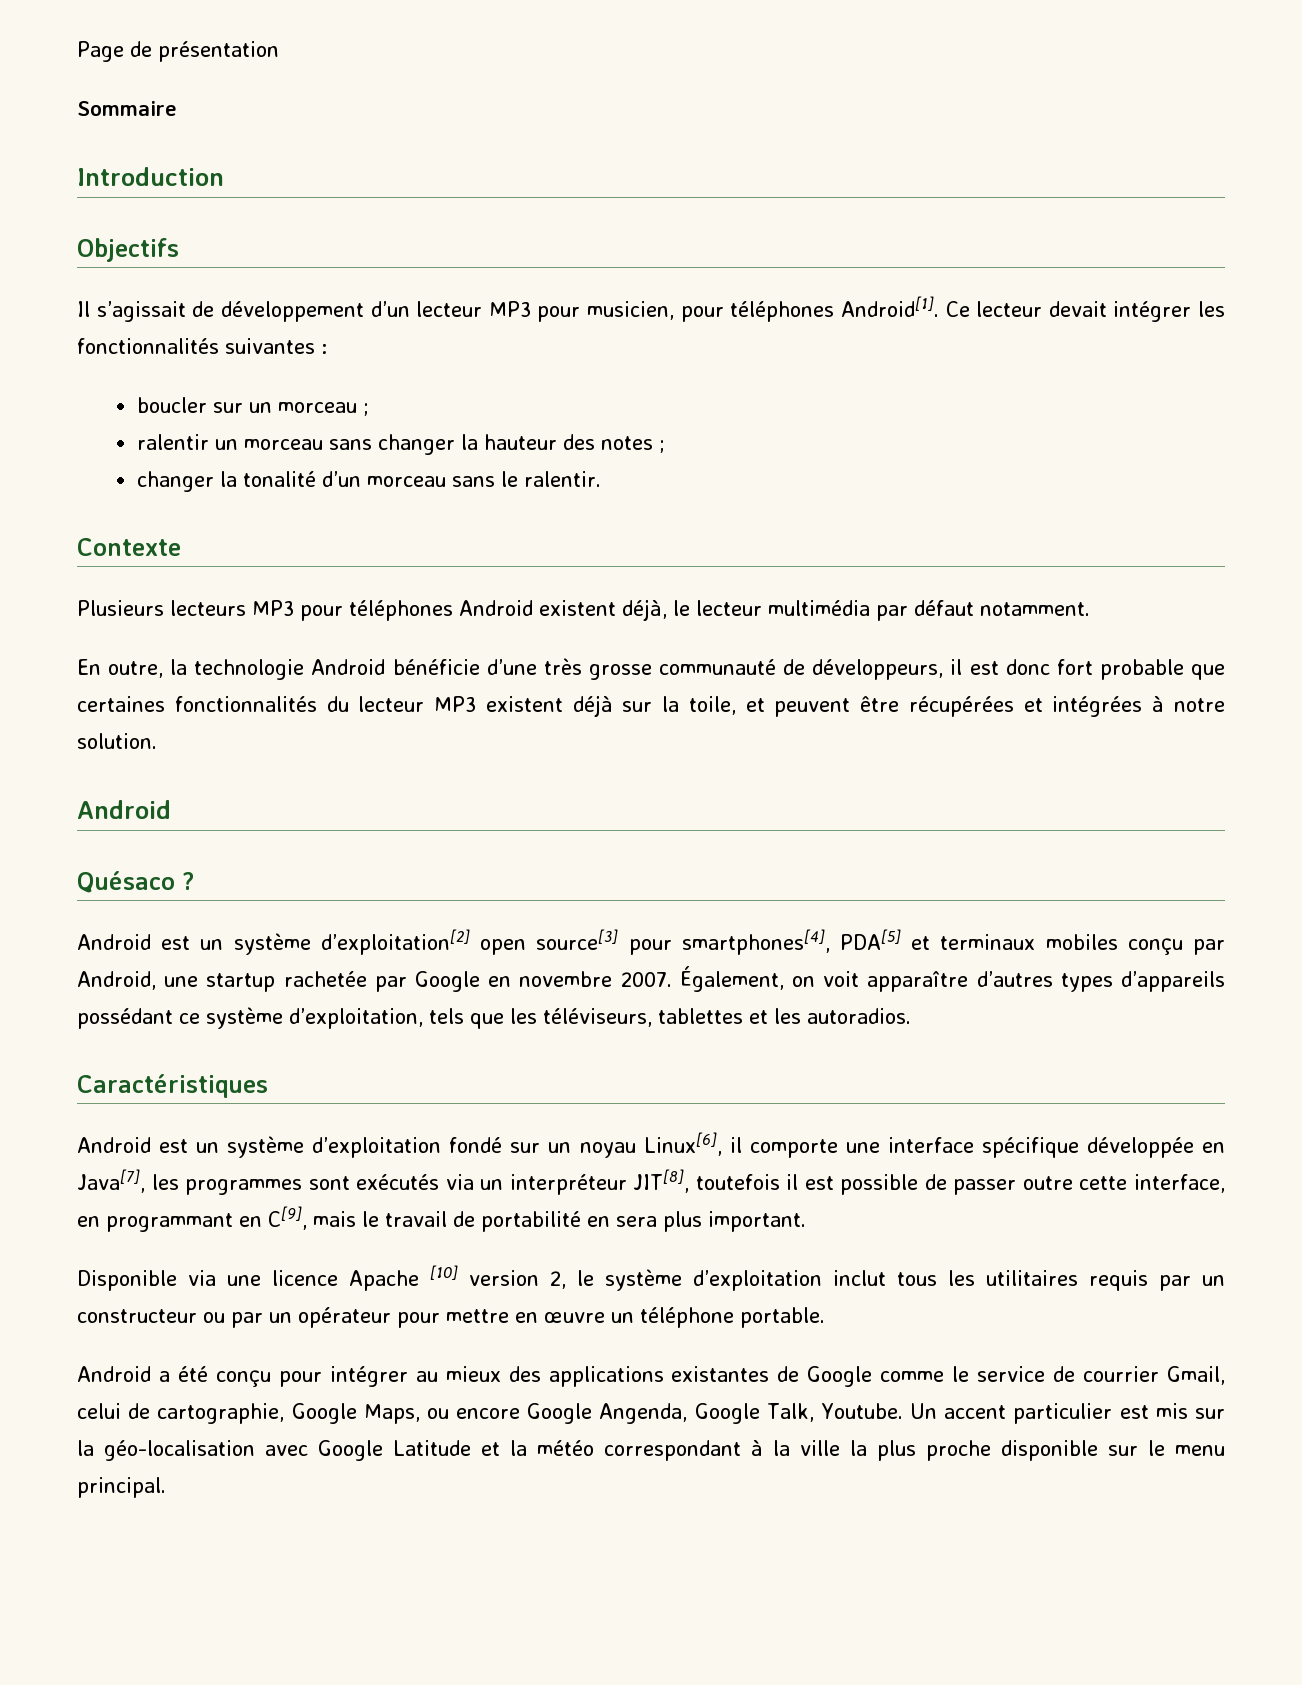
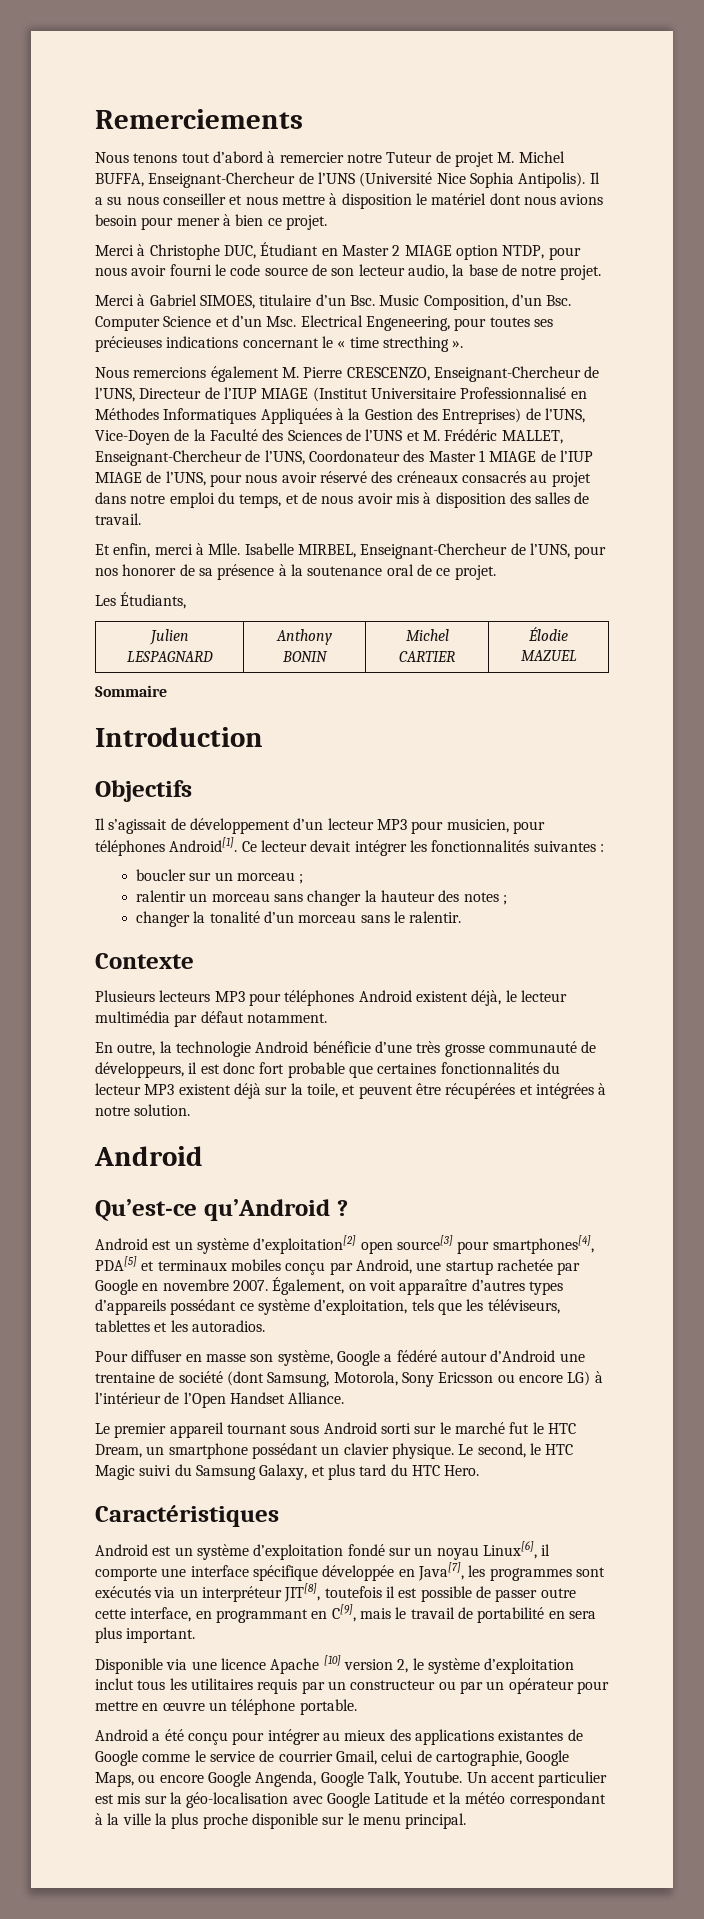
[77,41,279,62] Page de présentation -> [95,109,303,129] [95,151,565,167] [95,172,600,188] [95,193,604,209] [95,214,327,230] [95,242,581,260] [95,264,602,280] [95,294,572,310] [95,315,553,331] [95,336,464,352] [95,366,600,382] [95,387,587,402] [95,408,585,424] [95,429,563,445] [95,450,593,466] [95,471,591,487] [95,492,590,508] [95,513,141,525] [95,543,607,559] [95,564,496,580] [95,592,187,609] [148,629,189,645] [126,651,213,662] [276,629,332,645] [282,651,328,662] [405,629,449,641] [399,651,455,662] [528,627,568,641] [520,650,577,661] Remerciements // Nous tenons tout d’abord à remercier notre Tuteur de projet M. Michel BUFFA, Enseignant-Chercheur de l’UNS (Université Nice Sophia Antipolis). Il a su nous conseiller et nous mettre à disposition le matériel dont nous avions besoin pour mener à bien ce projet. // Merci à Christophe DUC, Étudiant en Master 2 MIAGE option NTDP, pour nous avoir fourni le code source de son lecteur audio, la base de notre projet. // Merci à Gabriel SIMOES, titulaire d’un Bsc. Music Composition, d’un Bsc. Computer Science et d’un Msc. Electrical Engeneering, pour toutes ses précieuses indications concernant le « time strecthing ». // Nous remercions également M. Pierre CRESCENZO, Enseignant-Chercheur de l’UNS, Directeur de l’IUP MIAGE (Institut Universitaire Professionnalisé en Méthodes Informatiques Appliquées à la Gestion des Entreprises) de l’UNS, Vice-Doyen de la Faculté des Sciences de l’UNS et M. Frédéric MALLET, Enseignant-Chercheur de l’UNS, Coordonateur des Master 1 MIAGE de l’IUP MIAGE de l’UNS, pour nous avoir réservé des créneaux consacrés au projet dans notre emploi du temps, et de nous avoir mis à disposition des salles de travail. // Et enfin, merci à Mlle. Isabelle MIRBEL, Enseignant-Chercheur de l’UNS, pour nos honorer de sa présence à la soutenance oral de ce projet. // Les Étudiants, // Julien LESPAGNARD | Anthony BONIN | Michel CARTIER | Élodie MAZUEL
[77,871,175,893] Quésaco -> [95,1199,330,1221] Qu’est-ce qu’Android
(911, 1016) none -> [95,1350,585,1366] [95,1371,603,1387] [95,1392,345,1408] [95,1422,576,1438] [95,1443,574,1459] [95,1464,480,1480] // Pour diffuser en masse son système, Google a fédéré autour d’Android une trentaine de société (dont Samsung, Motorola, Sony Ericsson ou encore LG) à l’intérieur de l’Open Handset Alliance. // Le premier appareil tournant sous Android sorti sur le marché fut le HTC Dream, un smartphone possédant un clavier physique. Le second, le HTC Magic suivi du Samsung Galaxy, et plus tard du HTC Hero.

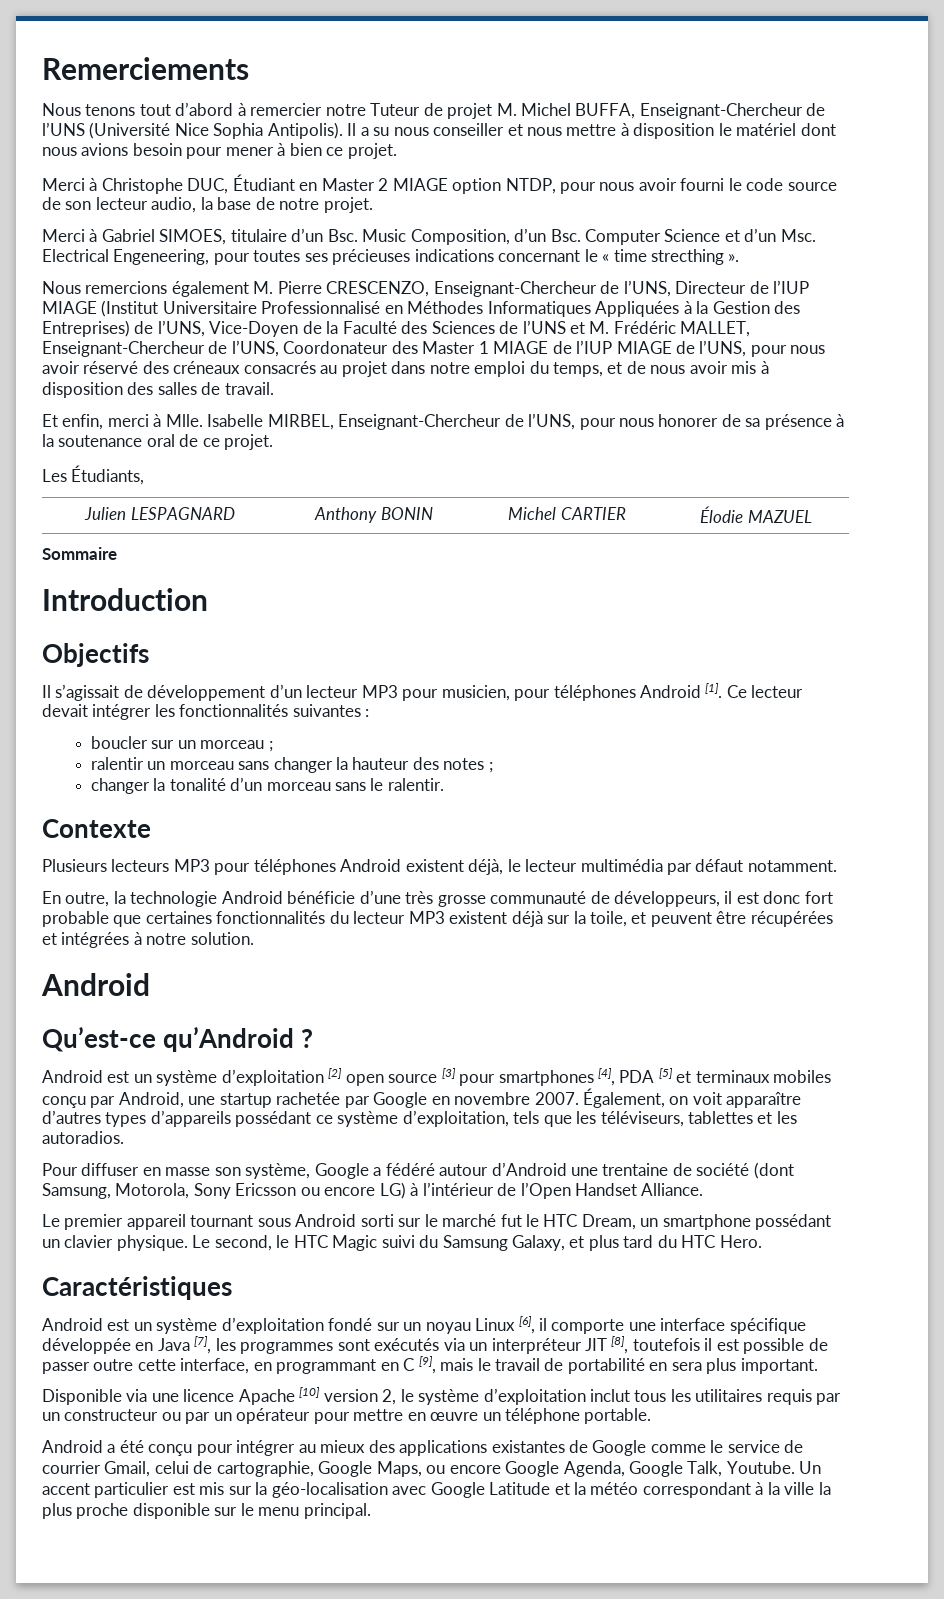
[95,568,118,576] nos -> [619,418,655,427] nous
[169,837,238,852] Android[1]. -> [640,683,723,698] Android [1].
[253,1235,594,1254] [95,1256,137,1271] d’exploitation[2] open source[3] pour smartphones[4], PDA[5] -> [221,1068,673,1086] d’exploitation [2] open source [3] pour smartphones [4], PDA [5]
[482,1541,537,1559] Linux[6], -> [475,1316,535,1334] Linux [6],
[417,1562,464,1581] Java[7], -> [157,1336,212,1354] Java [7],
[284,1583,321,1602] JIT[8], -> [585,1336,629,1354] JIT [8],
[331,1604,356,1622] C[9], -> [403,1356,436,1374] C [9],
[255,1771,317,1787] Angenda, -> [563,1461,625,1477] Agenda,

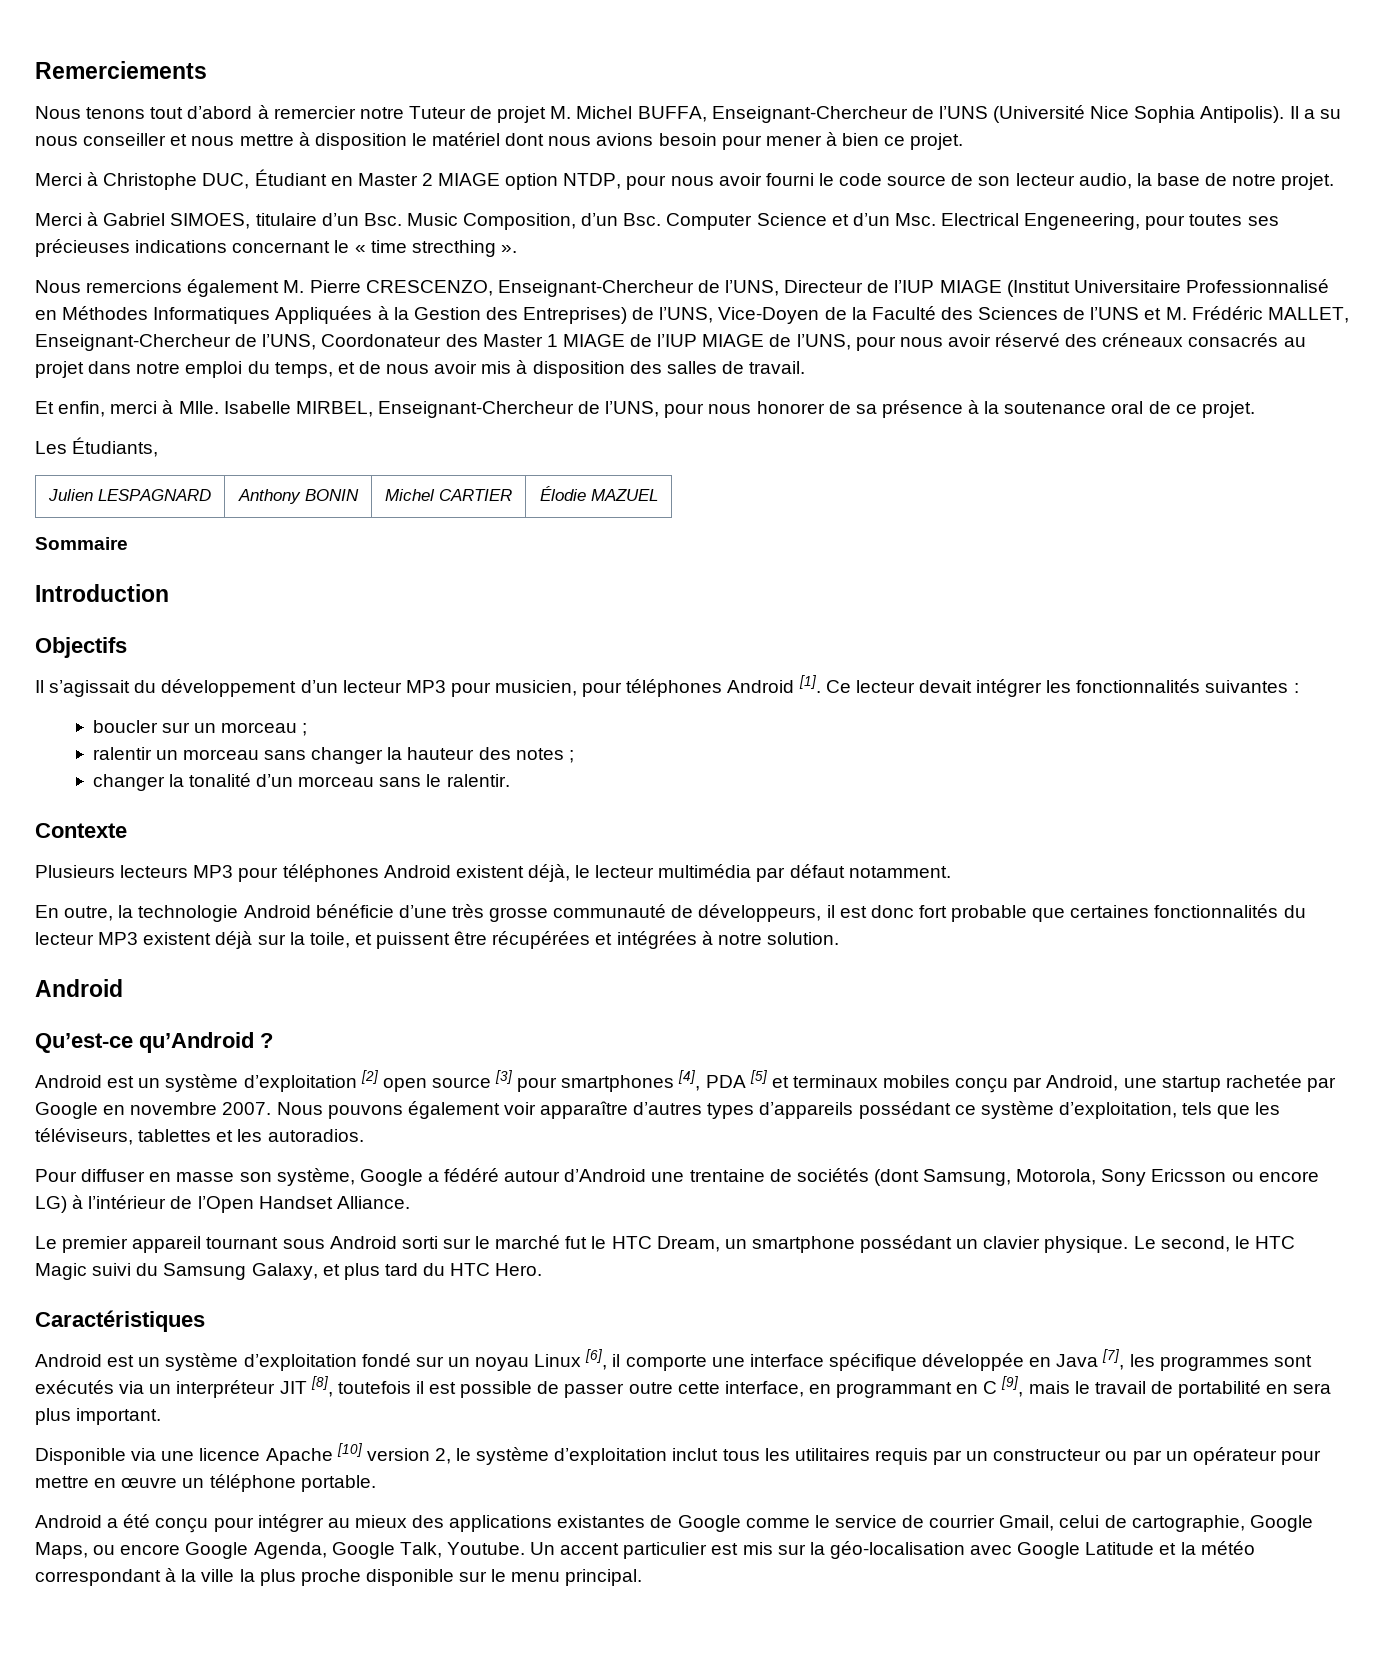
[123,685,143,698] de -> [134,680,157,693] du
[650,912,712,927] peuvent -> [376,932,451,949] puissent
[583,1088,722,1108] Également, on voit -> [276,1101,536,1119] Nous pouvons également voir
[696,1163,750,1176] société -> [796,1168,869,1182] sociétés

